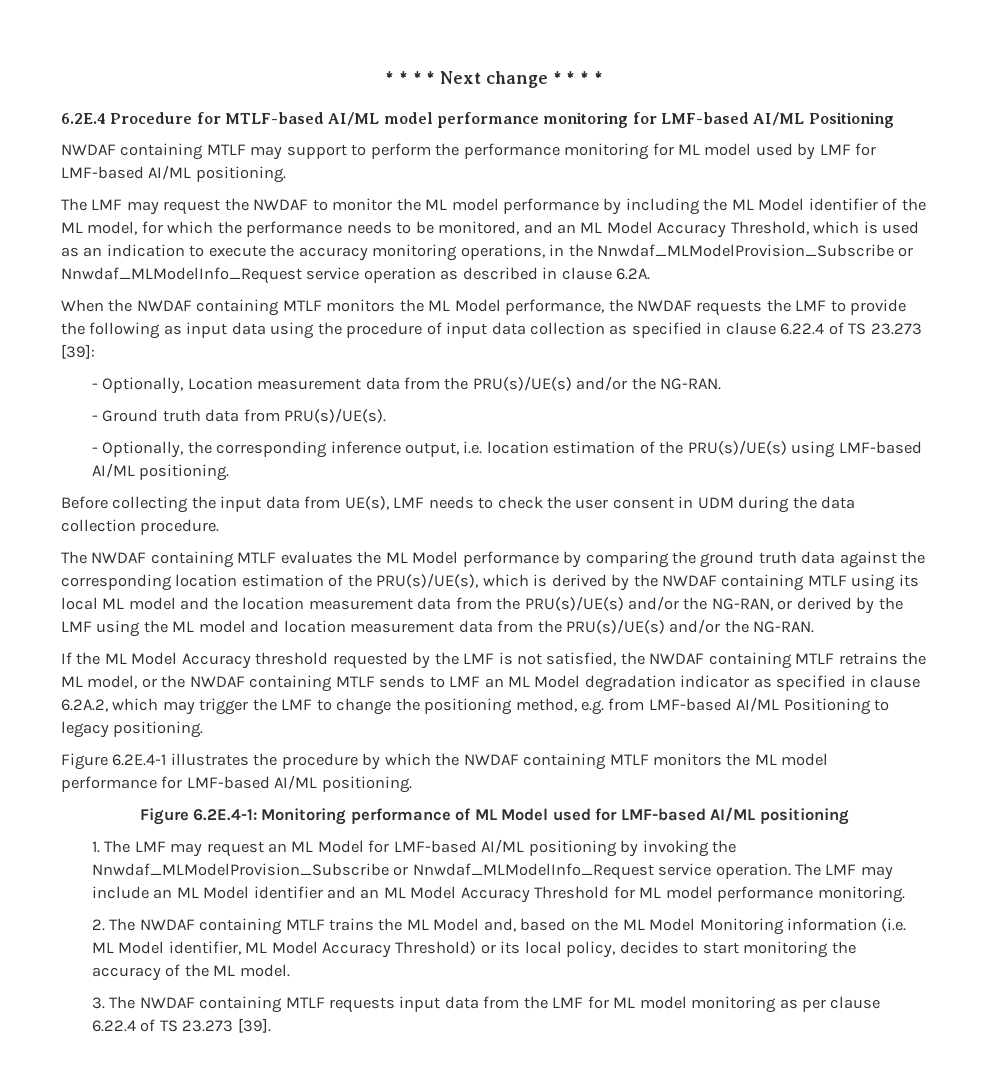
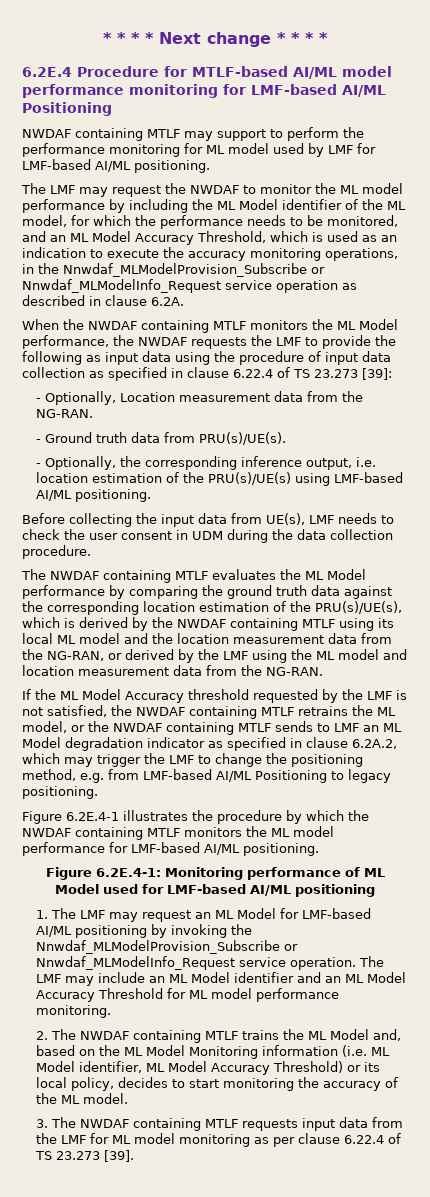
[472,376,656,391] PRU(s)/UE(s) and/or the -> (363, 396) none
[524,596,708,611] PRU(s)/UE(s) and/or the -> (43, 654) none
[566,619,749,634] PRU(s)/UE(s) and/or the -> (262, 670) none

